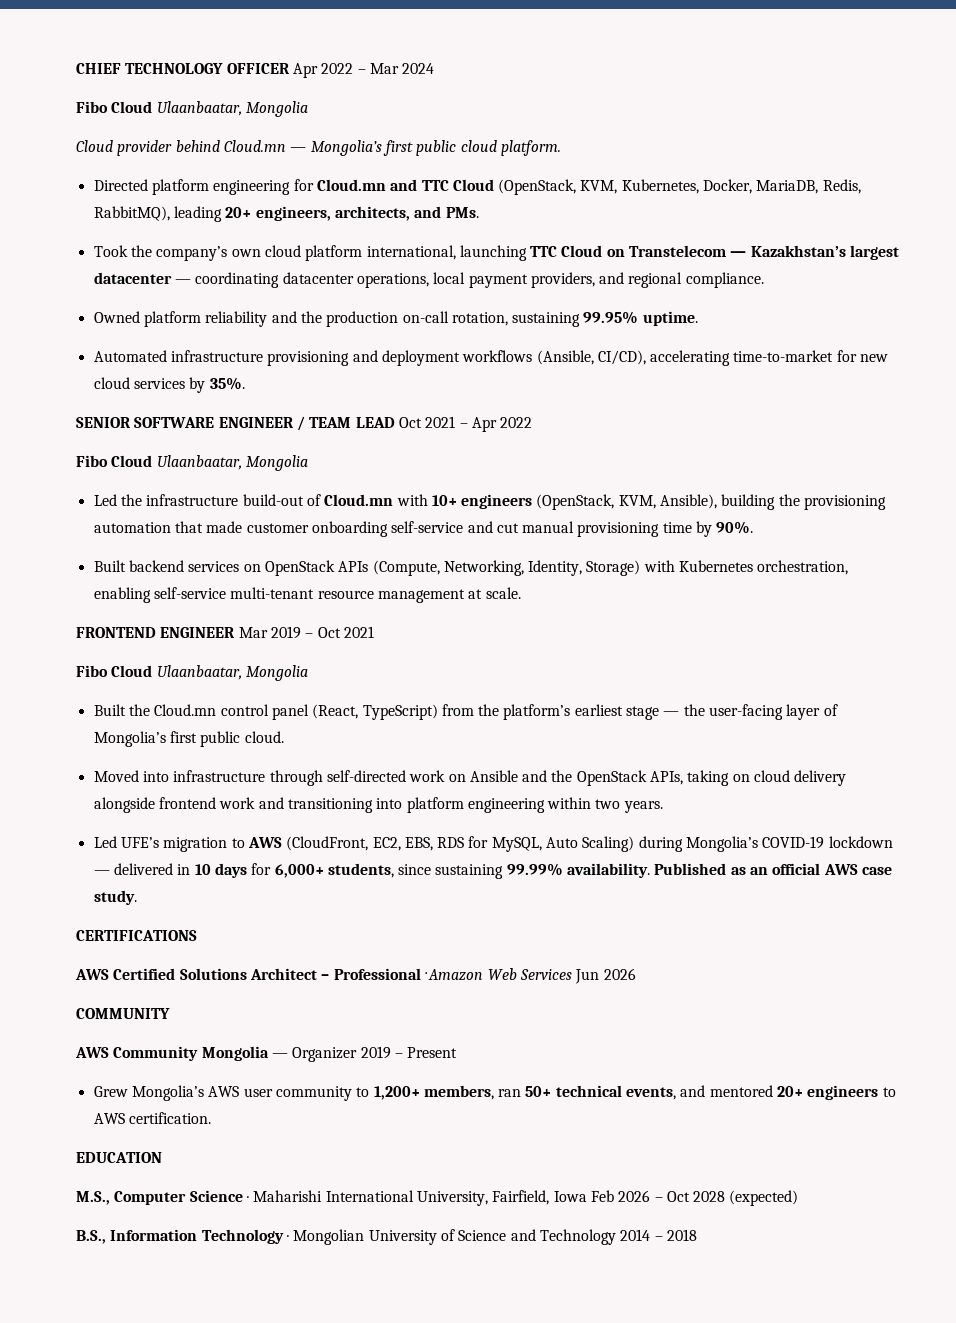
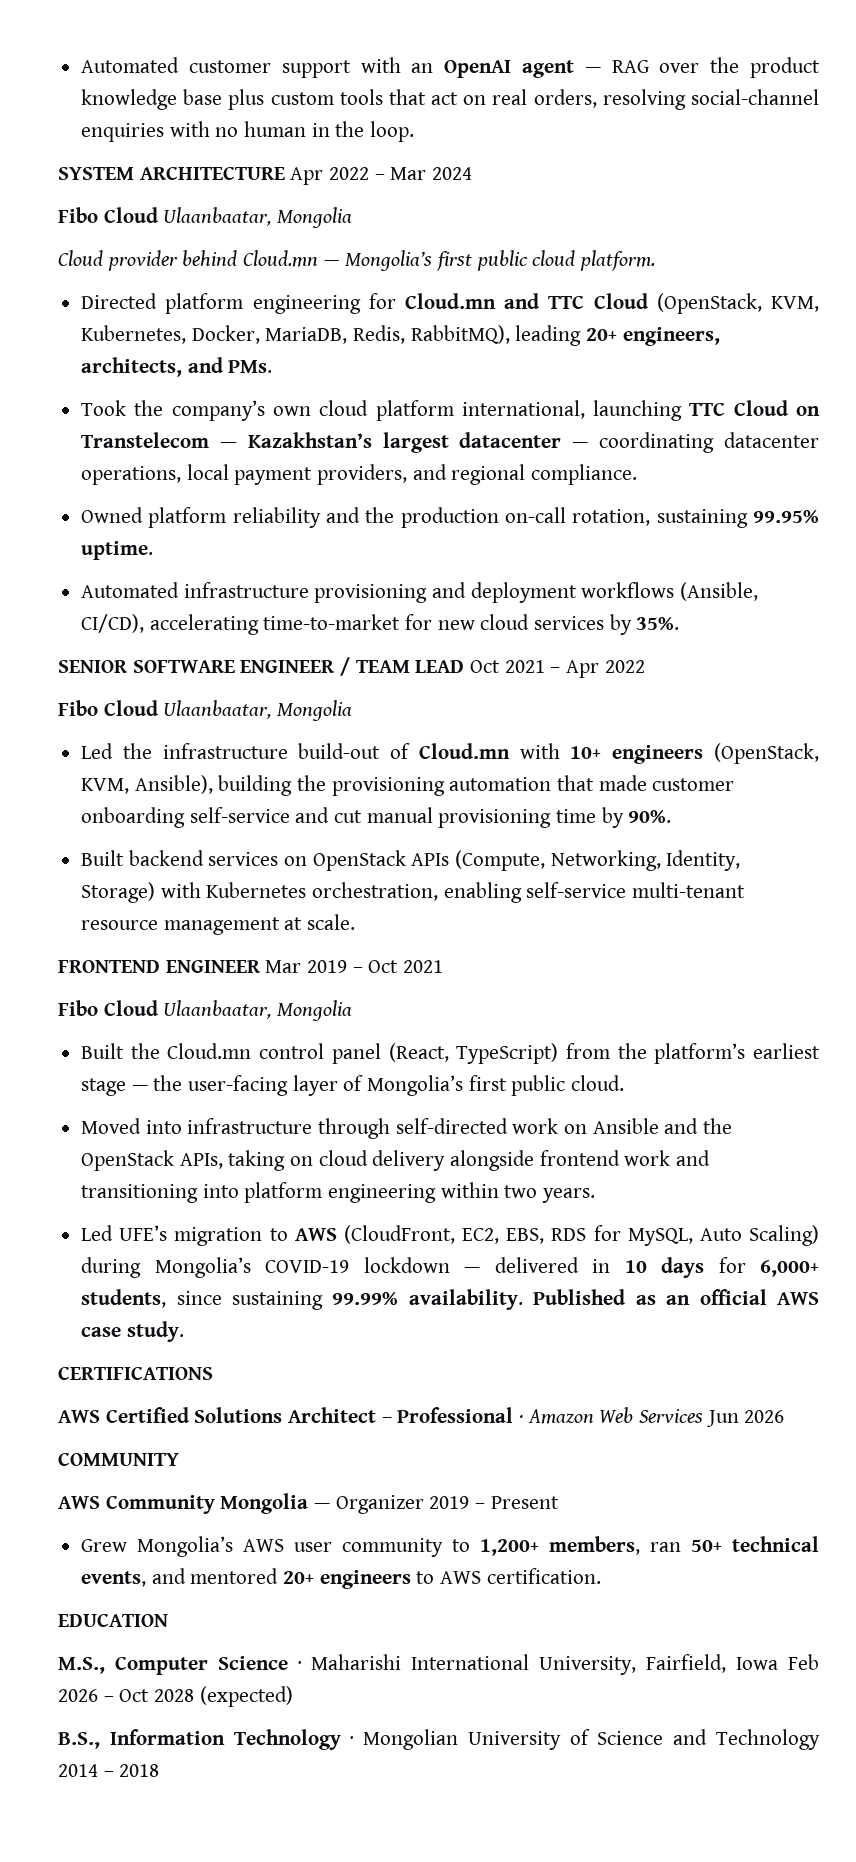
[76,63,290,74] CHIEF TECHNOLOGY OFFICER -> [81,57,820,78] [81,89,819,110] [81,121,415,142] [58,167,285,180] Automated customer support with an OpenAI agent — RAG over the product knowledge base plus custom tools that act on real orders, resolving social-channel enquiries with no human in the loop. // SYSTEM ARCHITECTURE

